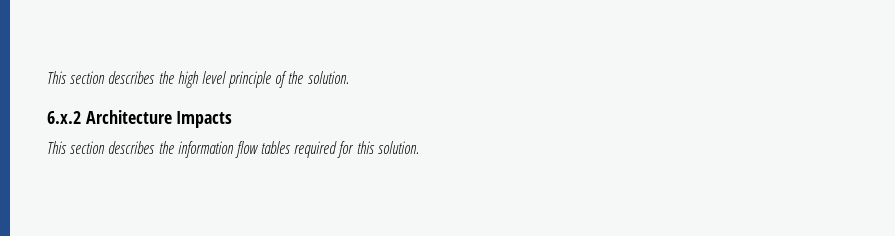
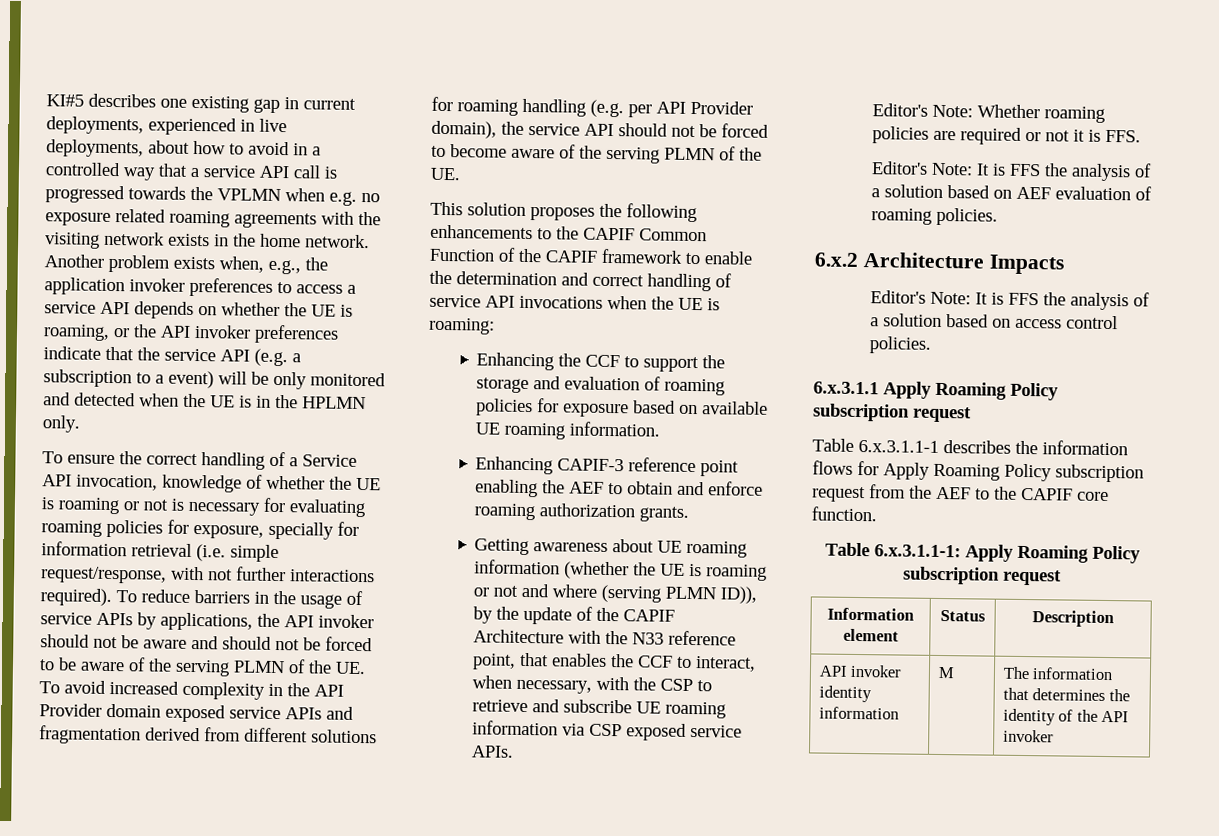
[47,71,349,88] [47,110,233,128] [47,141,419,158] This section describes the high level principle of the solution. // 6.x.2 Architecture Impacts // This section describes the information flow tables required for this solution. -> [46,93,356,114] [46,116,287,136] [46,139,321,158] [45,162,338,181] [45,185,380,206] [45,209,381,229] [45,231,370,249] [44,254,328,275] [44,277,356,297] [44,301,353,319] [43,324,339,344] [43,346,301,367] [43,369,386,390] [43,392,366,410] [42,415,80,433] [42,451,357,470] [42,474,381,493] [41,497,365,518] [41,519,359,540] [41,541,279,563] [40,566,375,584] [40,588,363,609] [40,612,374,631] [40,634,373,652] [39,657,366,677] [39,680,344,700] [39,703,354,723] [39,725,377,745] [431,96,753,118] [431,120,769,139] [431,144,762,164] [430,167,460,181] [430,201,697,223] [430,224,707,242] [429,247,753,265] [429,270,732,292] [429,294,720,311] [429,317,495,335] [476,352,726,373] [476,376,726,396] [476,398,769,418] [475,421,661,440] [475,456,740,477] [475,479,764,498] [474,503,690,522] [474,538,748,558] [474,559,768,581] [473,583,758,604] [473,606,676,625] [473,629,737,646] [472,652,757,672] [472,675,713,694] [472,699,727,719] [472,720,743,741] [471,745,515,758] [871,103,1105,123] [871,126,1141,145] [870,161,1152,182] [870,184,1152,201] [870,207,998,226] [814,252,1064,275] [869,290,1150,311] [869,313,1118,330] [868,336,932,354] [813,381,1059,401] [812,403,972,423] [812,438,1128,456] [812,460,1144,483] [812,484,1109,503] [811,506,877,522] [824,542,1141,564] [903,566,1062,586] [827,607,914,621] [842,628,899,642] [940,610,986,622] [1032,610,1114,628] [818,664,903,678] [818,685,872,703] [818,706,899,720] [937,666,955,679] [1002,666,1114,681] [1002,687,1130,702] [1002,708,1130,726] [1002,729,1054,743] KI#5 describes one existing gap in current deployments, experienced in live deployments, about how to avoid in a controlled way that a service API call is progressed towards the VPLMN when e.g. no exposure related roaming agreements with the visiting network exists in the home network. Another problem exists when, e.g., the application invoker preferences to access a service API depends on whether the UE is roaming, or the API invoker preferences indicate that the service API (e.g. a subscription to a event) will be only monitored and detected when the UE is in the HPLMN only. // To ensure the correct handling of a Service API invocation, knowledge of whether the UE is roaming or not is necessary for evaluating roaming policies for exposure, specially for information retrieval (i.e. simple request/response, with not further interactions required). To reduce barriers in the usage of service APIs by applications, the API invoker should not be aware and should not be forced to be aware of the serving PLMN of the UE. To avoid increased complexity in the API Provider domain exposed service APIs and fragmentation derived from different solutions for roaming handling (e.g. per API Provider domain), the service API should not be forced to become aware of the serving PLMN of the UE. // This solution proposes the following enhancements to the CAPIF Common Function of the CAPIF framework to enable the determination and correct handling of service API invocations when the UE is roaming: // Enhancing the CCF to support the storage and evaluation of roaming policies for exposure based on available UE roaming information. // Enhancing CAPIF-3 reference point enabling the AEF to obtain and enforce roaming authorization grants. // Getting awareness about UE roaming information (whether the UE is roaming or not and where (serving PLMN ID)), by the update of the CAPIF Architecture with the N33 reference point, that enables the CCF to interact, when necessary, with the CSP to retrieve and subscribe UE roaming information via CSP exposed service APIs. // Editor's Note: Whether roaming policies are required or not it is FFS. // Editor's Note: It is FFS the analysis of a solution based on AEF evaluation of roaming policies. // 6.x.2 Architecture Impacts // Editor's Note: It is FFS the analysis of a solution based on access control policies. // 6.x.3.1.1 Apply Roaming Policy subscription request // Table 6.x.3.1.1-1 describes the information flows for Apply Roaming Policy subscription request from the AEF to the CAPIF core function. // Table 6.x.3.1.1-1: Apply Roaming Policy subscription request // Information element | Status | Description // API invoker identity information | M | The information that determines the identity of the API invoker

